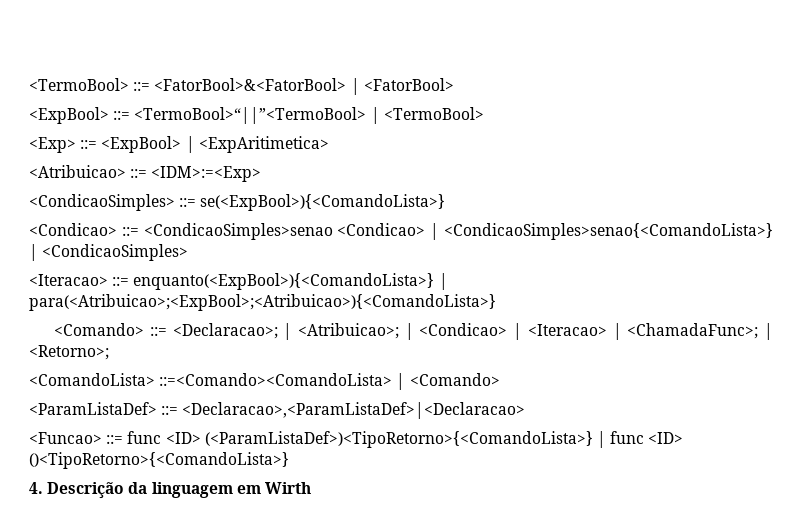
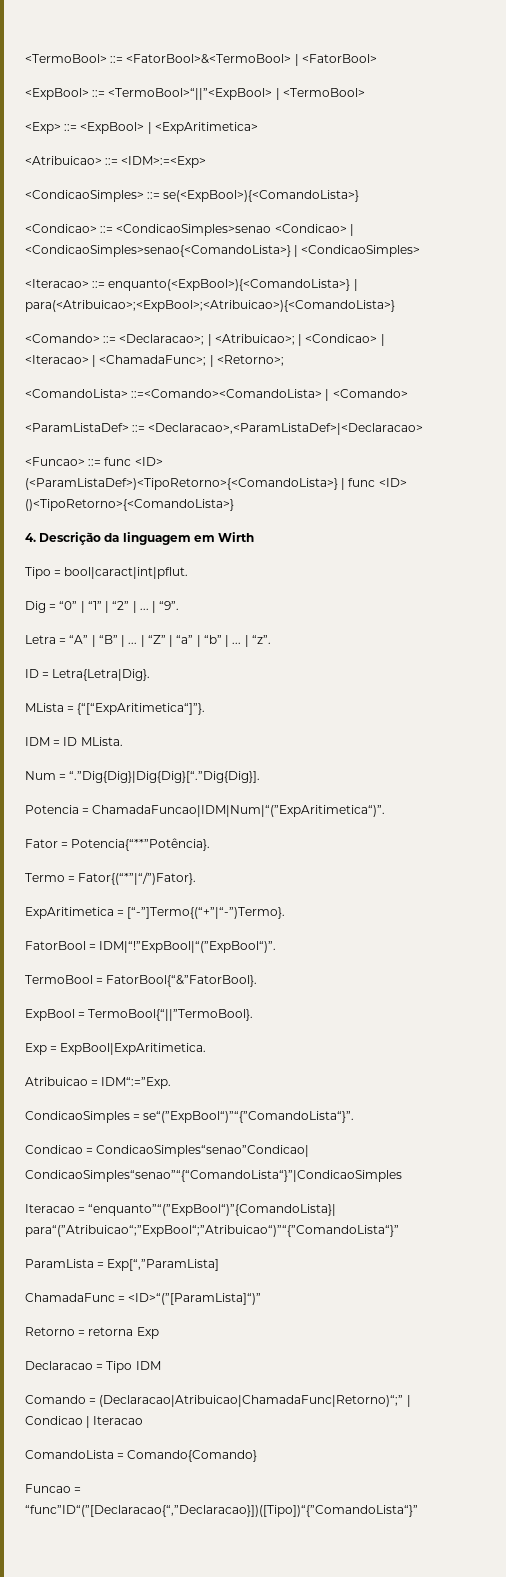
[154,78,347,91] <FatorBool>&<FatorBool> -> [126,54,292,64] <FatorBool>&<TermoBool>
[134,107,367,124] <TermoBool>“||”<TermoBool> -> [108,88,273,100] <TermoBool>“||”<ExpBool>
(311, 488) none -> [25,567,189,579] [25,601,180,613] [25,635,271,647] [25,669,151,681] [25,703,206,715] [25,737,123,746] [25,771,261,783] [25,805,386,817] [25,838,211,851] [25,872,197,885] [25,907,286,919] [25,941,277,953] [25,975,258,987] [25,1009,254,1021] [25,1043,207,1055] [25,1077,172,1089] [25,1111,355,1123] [25,1145,310,1157] [25,1170,402,1182] [25,1204,337,1216] [25,1225,399,1237] [25,1259,220,1271] [25,1293,262,1305] [25,1327,159,1339] [25,1361,161,1373] [25,1395,411,1407] [25,1416,144,1428] [25,1450,258,1462] [25,1484,82,1493] [25,1505,418,1517] // Tipo = bool|caract|int|pflut. // Dig = “0” | “1” | “2” | ... | “9”. // Letra = “A” | “B” | ... | “Z” | “a” | “b” | ... | “z”. // ID = Letra{Letra|Dig}. // MLista = {“[“ExpAritimetica“]”}. // IDM = ID MLista. // Num = “.”Dig{Dig}|Dig{Dig}[“.”Dig{Dig}]. // Potencia = ChamadaFuncao|IDM|Num|“(”ExpAritimetica“)”. // Fator = Potencia{“**”Potência}. // Termo = Fator{(“*”|“/”)Fator}. // ExpAritimetica = [“-”]Termo{(“+”|“-”)Termo}. // FatorBool = IDM|“!”ExpBool|“(”ExpBool“)”. // TermoBool = FatorBool{“&”FatorBool}. // ExpBool = TermoBool{“||”TermoBool}. // Exp = ExpBool|ExpAritimetica. // Atribuicao = IDM“:=”Exp. // CondicaoSimples = se“(”ExpBool“)”“{”ComandoLista“}”. // Condicao = CondicaoSimples“senao”Condicao| // CondicaoSimples“senao”“{“ComandoLista“}”|CondicaoSimples // Iteracao = “enquanto”“(”ExpBool“)”{ComandoLista}| para“(”Atribuicao“;”ExpBool“;”Atribuicao“)”“{”ComandoLista“}” // ParamLista = Exp[“,”ParamLista] // ChamadaFunc = <ID>“(”[ParamLista]“)” // Retorno = retorna Exp // Declaracao = Tipo IDM // Comando = (Declaracao|Atribuicao|ChamadaFunc|Retorno)“;” | Condicao | Iteracao // ComandoLista = Comando{Comando} // Funcao = “func”ID“(”[Declaracao{“,”Declaracao}])([Tipo])“{”ComandoLista“}”

